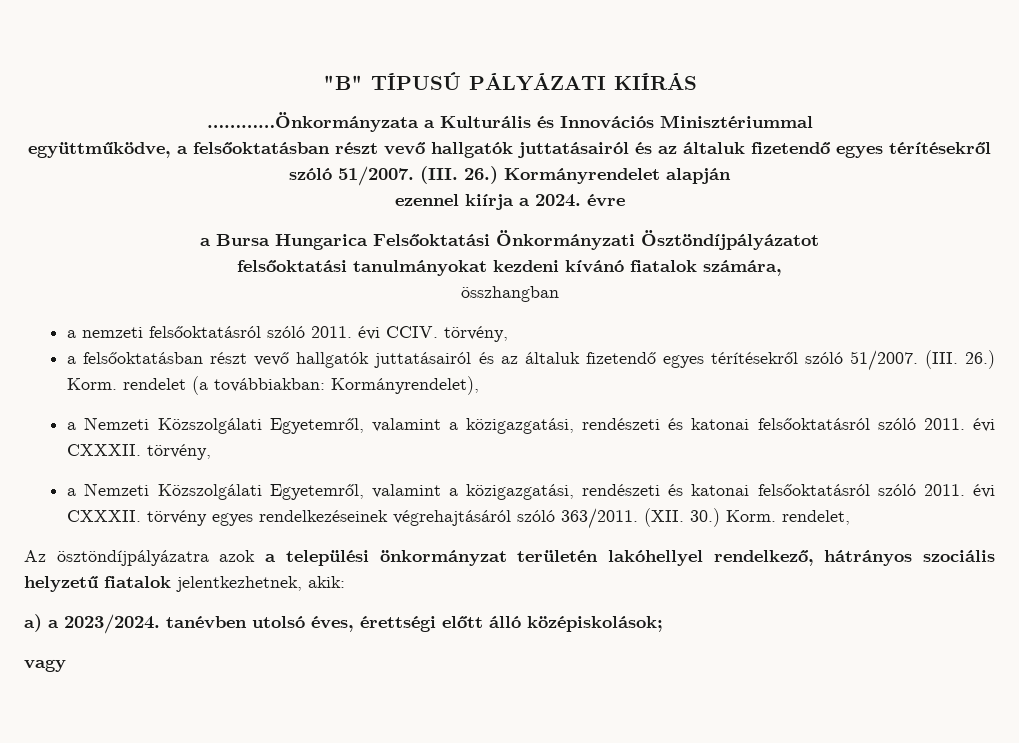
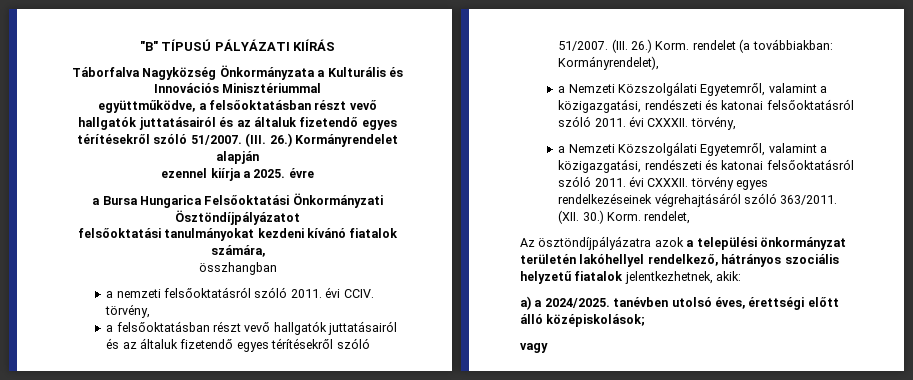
[206,112,419,132] …………Önkormányzata -> [72,65,315,80] Táborfalva Nagyközség Önkormányzata
[534,194,581,207] 2024. -> [253,169,286,178] 2025.
[64,614,160,634] 2023/2024. -> [544,298,610,308] 2024/2025.

